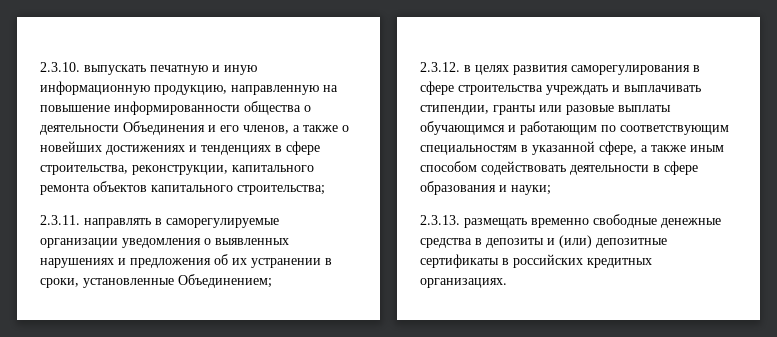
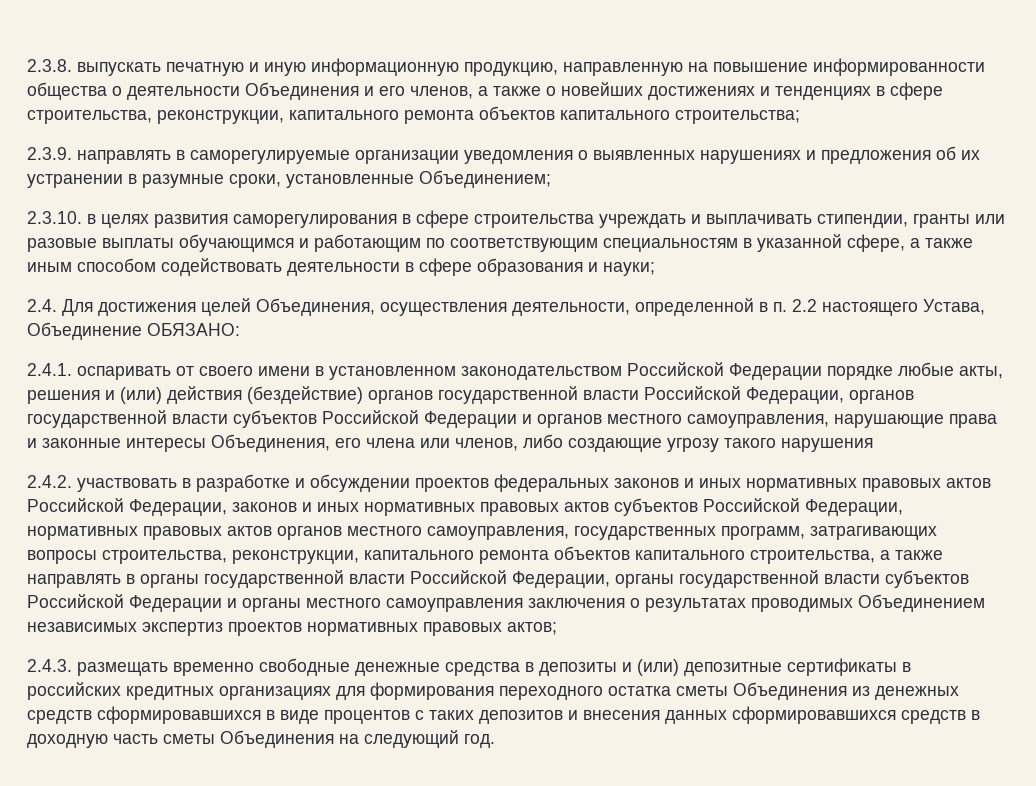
[40,62,80,72] 2.3.10. -> [27,59,72,72] 2.3.8.
[40,215,80,225] 2.3.11. -> [27,147,72,160] 2.3.9.
(332, 261) none -> [142,174,224,188] разумные
[420,62,460,72] 2.3.12. -> [27,211,82,224] 2.3.10.
[420,215,460,225] 2.3.13. -> [27,298,985,316] [27,322,240,340] [27,362,1003,380] [27,386,914,404] [27,410,997,428] [27,434,873,452] [27,474,991,492] [27,498,903,516] [27,526,937,540] [27,546,943,564] [27,570,969,588] [27,594,985,612] [27,622,557,636] [27,659,72,672] 2.4. Для достижения целей Объединения, осуществления деятельности, определенной в п. 2.2 настоящего Устава, Объединение ОБЯЗАНО: // 2.4.1. оспаривать от своего имени в установленном законодательством Российской Федерации порядке любые акты, решения и (или) действия (бездействие) органов государственной власти Российской Федерации, органов государственной власти субъектов Российской Федерации и органов местного самоуправления, нарушающие права и законные интересы Объединения, его члена или членов, либо создающие угрозу такого нарушения // 2.4.2. участвовать в разработке и обсуждении проектов федеральных законов и иных нормативных правовых актов Российской Федерации, законов и иных нормативных правовых актов субъектов Российской Федерации, нормативных правовых актов органов местного самоуправления, государственных программ, затрагивающих вопросы строительства, реконструкции, капитального ремонта объектов капитального строительства, а также направлять в органы государственной власти Российской Федерации, органы государственной власти субъектов Российской Федерации и органы местного самоуправления заключения о результатах проводимых Объединением независимых экспертиз проектов нормативных правовых актов; // 2.4.3.
[420,278,507,288] организациях. -> [219,682,959,700] [27,706,980,724] [27,730,495,748] организациях для формирования переходного остатка сметы Объединения из денежных средств сформировавшихся в виде процентов с таких депозитов и внесения данных сформировавшихся средств в доходную часть сметы Объединения на следующий год.

